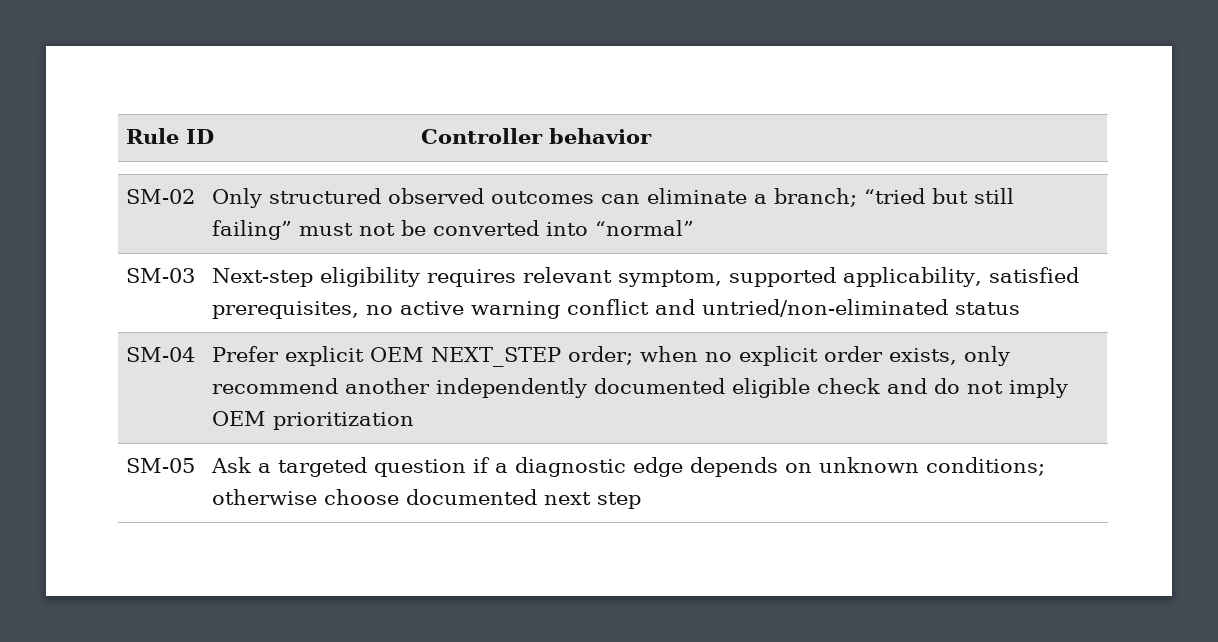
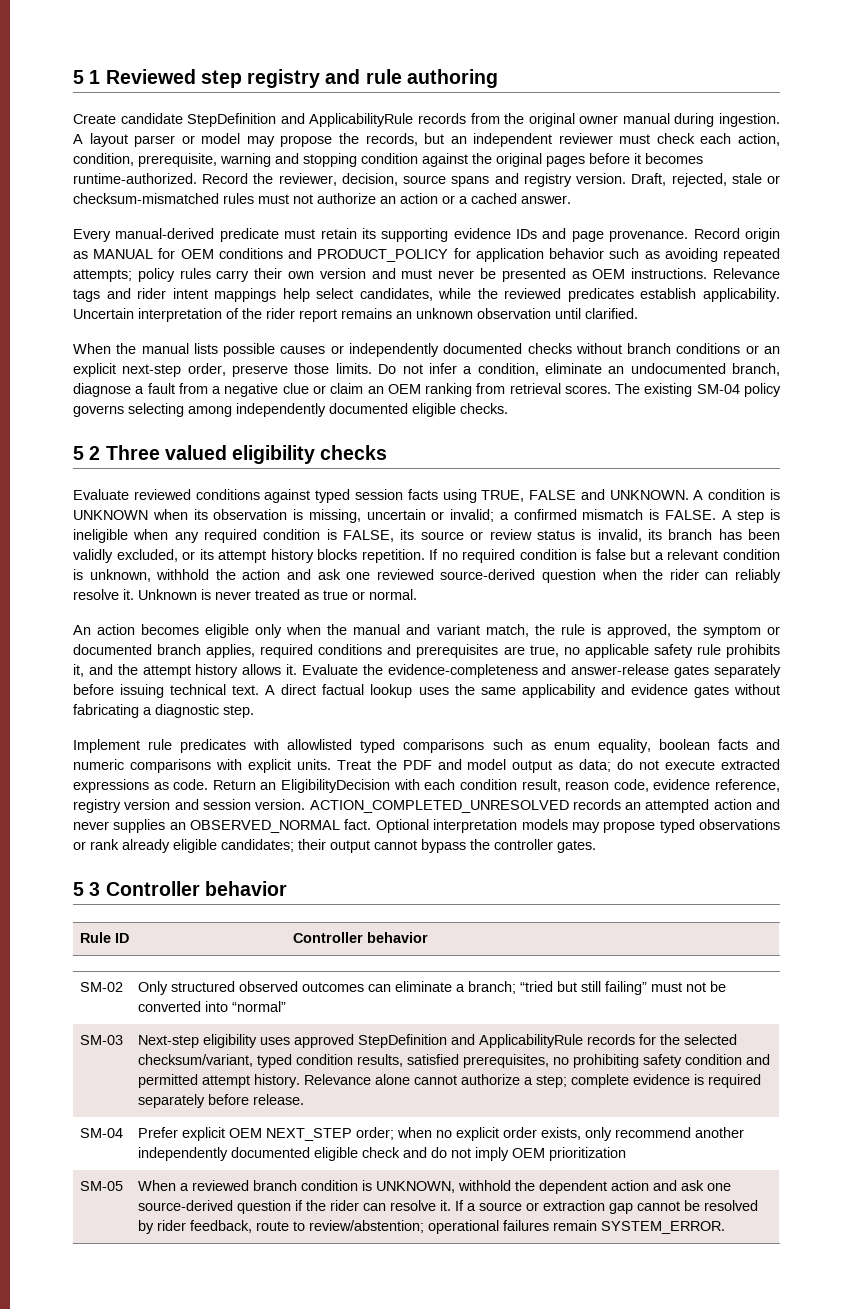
(126, 136) none -> [73,69,498,88] [73,113,781,127] [73,133,780,147] [73,153,703,167] [73,173,781,187] [73,193,571,204] [73,228,780,242] [73,248,781,262] [73,268,780,282] [73,288,781,302] [73,308,638,322] [73,343,781,357] [73,363,780,377] [73,383,782,397] [73,403,508,417] [73,445,388,464] [73,489,781,503] [73,509,780,523] [73,529,781,543] [73,549,780,563] [73,569,782,583] [73,589,417,600] [73,624,780,638] [73,644,781,658] [73,664,781,678] [73,684,781,698] [73,704,254,718] [73,739,781,753] [73,759,780,773] [73,779,781,793] [73,799,780,813] [73,819,781,833] [73,839,596,853] [73,881,287,896] 5 1 Reviewed step registry and rule authoring // Create candidate StepDefinition and ApplicabilityRule records from the original owner manual during ingestion. A layout parser or model may propose the records, but an independent reviewer must check each action, condition, prerequisite, warning and stopping condition against the original pages before it becomes runtime-authorized. Record the reviewer, decision, source spans and registry version. Draft, rejected, stale or checksum-mismatched rules must not authorize an action or a cached answer. // Every manual-derived predicate must retain its supporting evidence IDs and page provenance. Record origin as MANUAL for OEM conditions and PRODUCT_POLICY for application behavior such as avoiding repeated attempts; policy rules carry their own version and must never be presented as OEM instructions. Relevance tags and rider intent mappings help select candidates, while the reviewed predicates establish applicability. Uncertain interpretation of the rider report remains an unknown observation until clarified. // When the manual lists possible causes or independently documented checks without branch conditions or an explicit next-step order, preserve those limits. Do not infer a condition, eliminate an undocumented branch, diagnose a fault from a negative clue or claim an OEM ranking from retrieval scores. The existing SM-04 policy governs selecting among independently documented eligible checks. // 5 2 Three valued eligibility checks // Evaluate reviewed conditions against typed session facts using TRUE, FALSE and UNKNOWN. A condition is UNKNOWN when its observation is missing, uncertain or invalid; a confirmed mismatch is FALSE. A step is ineligible when any required condition is FALSE, its source or review status is invalid, its branch has been validly excluded, or its attempt history blocks repetition. If no required condition is false but a relevant condition is unknown, withhold the action and ask one reviewed source-derived question when the rider can reliably resolve it. Unknown is never treated as true or normal. // An action becomes eligible only when the manual and variant match, the rule is approved, the symptom or documented branch applies, required conditions and prerequisites are true, no applicable safety rule prohibits it, and the attempt history allows it. Evaluate the evidence-completeness and answer-release gates separately before issuing technical text. A direct factual lookup uses the same applicability and evidence gates without fabricating a diagnostic step. // Implement rule predicates with allowlisted typed comparisons such as enum equality, boolean facts and numeric comparisons with explicit units. Treat the PDF and model output as data; do not execute extracted expressions as code. Return an EligibilityDecision with each condition result, reason code, evidence reference, registry version and session version. ACTION_COMPLETED_UNRESOLVED records an attempted action and never supplies an OBSERVED_NORMAL fact. Optional interpretation models may propose typed observations or rank already eligible candidates; their output cannot bypass the controller gates. // 5 3 Controller behavior //
[427,267,1080,287] [212,299,1021,319] requires relevant symptom, supported applicability, satisfied prerequisites, no active warning conflict and untried/non-eliminated status -> [260,1034,738,1048] [138,1054,771,1068] [138,1074,762,1088] [138,1094,305,1108] uses approved StepDefinition and ApplicabilityRule records for the selected checksum/variant, typed condition results, satisfied prerequisites, no prohibiting safety condition and permitted attempt history. Relevance alone cannot authorize a step; complete evidence is required separately before release.
[211,457,1046,477] [212,489,642,509] Ask a targeted question if a diagnostic edge depends on unknown conditions; otherwise choose documented next step -> [138,1180,732,1194] [138,1200,759,1214] [138,1220,726,1234] When a reviewed branch condition is UNKNOWN, withhold the dependent action and ask one source-derived question if the rider can resolve it. If a source or extraction gap cannot be resolved by rider feedback, route to review/abstention; operational failures remain SYSTEM_ERROR.

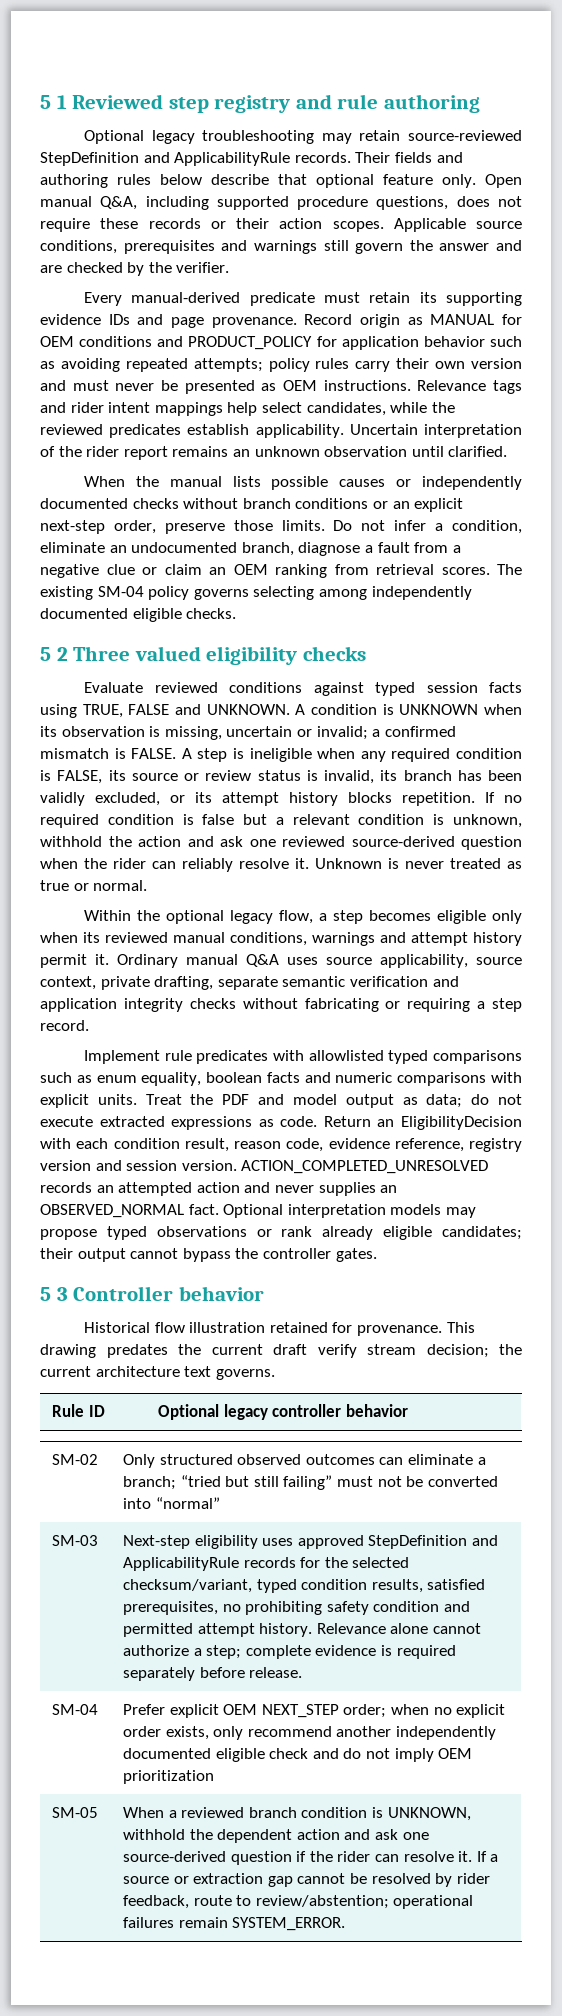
[73,113,781,127] [73,133,780,147] [73,153,703,167] [73,173,781,187] [73,193,571,204] Create candidate StepDefinition and ApplicabilityRule records from the original owner manual during ingestion. A layout parser or model may propose the records, but an independent reviewer must check each action, condition, prerequisite, warning and stopping condition against the original pages before it becomes runtime-authorized. Record the reviewer, decision, source spans and registry version. Draft, rejected, stale or checksum-mismatched rules must not authorize an action or a cached answer. -> [84,130,522,144] [40,152,463,166] [40,174,522,188] [40,196,522,210] [40,218,522,232] [40,240,522,254] [40,262,230,276] Optional legacy troubleshooting may retain source-reviewed StepDefinition and ApplicabilityRule records. Their fields and authoring rules below describe that optional feature only. Open manual Q&A, including supported procedure questions, does not require these records or their action scopes. Applicable source conditions, prerequisites and warnings still govern the answer and are checked by the verifier.
[73,624,780,638] [73,644,781,658] [73,664,781,678] [73,684,781,698] [73,704,254,718] An action becomes eligible only when the manual and variant match, the rule is approved, the symptom or documented branch applies, required conditions and prerequisites are true, no applicable safety rule prohibits it, and the attempt history allows it. Evaluate the evidence-completeness and answer-release gates separately before issuing technical text. A direct factual lookup uses the same applicability and evidence gates without fabricating a diagnostic step. -> [84,910,522,924] [40,932,522,946] [40,954,522,968] [40,976,459,990] [40,998,522,1012] [40,1020,89,1031] Within the optional legacy flow, a step becomes eligible only when its reviewed manual conditions, warnings and attempt history permit it. Ordinary manual Q&A uses source applicability, source context, private drafting, separate semantic verification and application integrity checks without fabricating or requiring a step record.
(287, 888) none -> [84,1322,475,1336] [40,1344,522,1358] [40,1366,275,1380] // Historical flow illustration retained for provenance. This drawing predates the current draft verify stream decision; the current architecture text governs.
[293,932,364,943] Controller -> [158,1404,342,1420] Optional legacy controller

